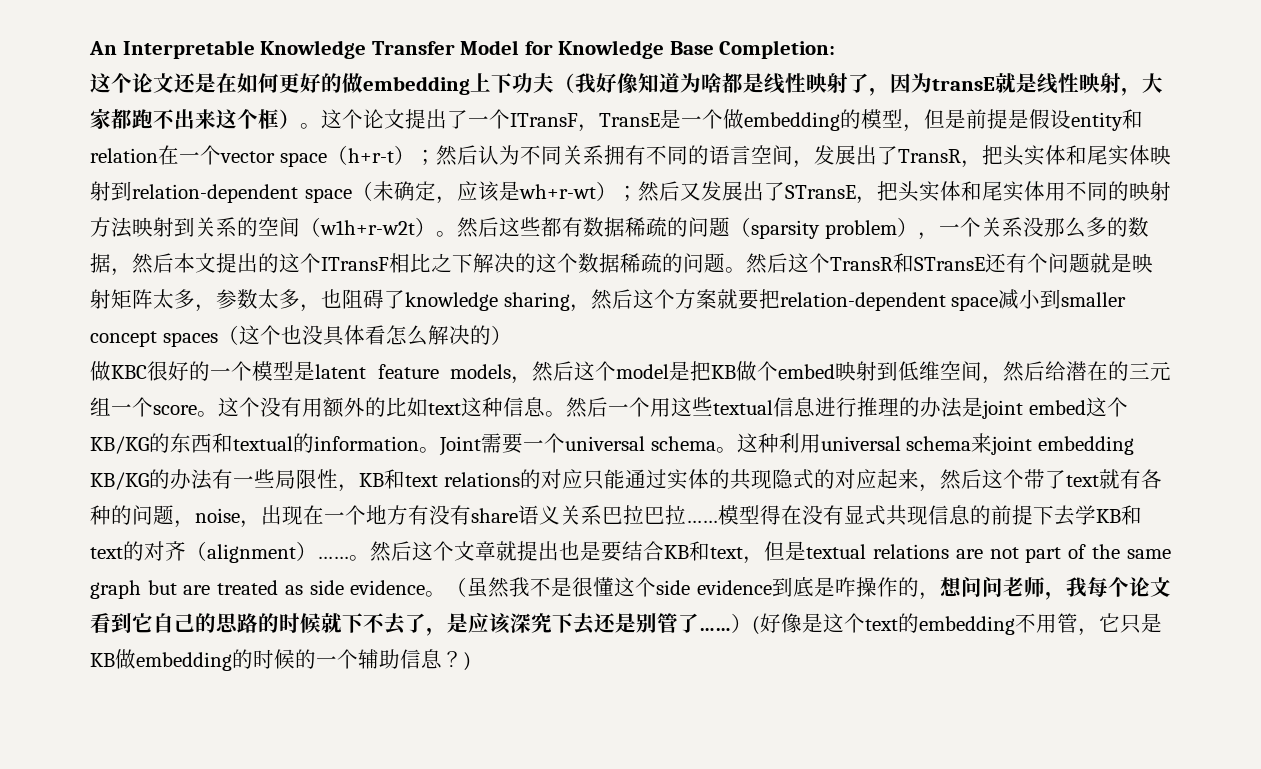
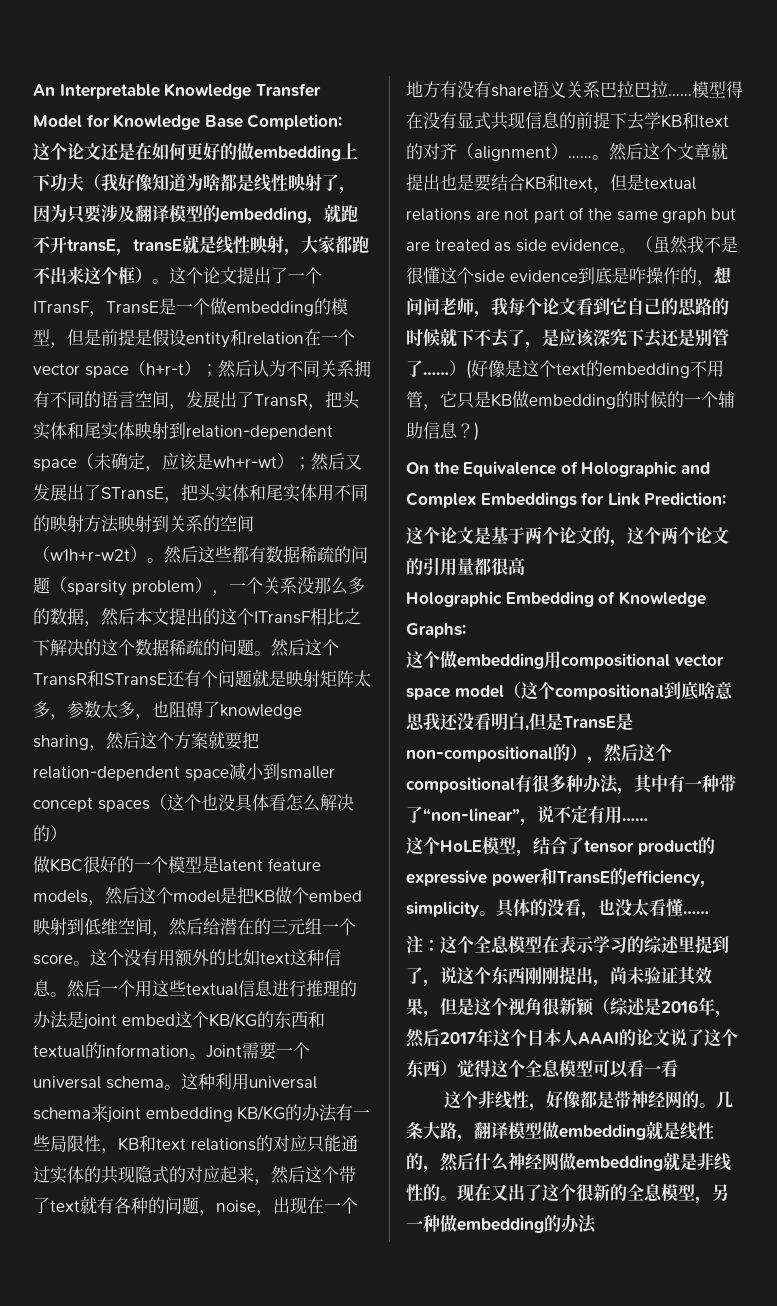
(932, 83) none -> [67,204,358,225] [33,236,133,256] 只要涉及翻译模型的embedding，就跑不开transE，
(471, 661) none -> [406,461,710,477] [406,492,727,508] [406,526,729,547] [406,557,525,576] [406,591,706,607] [406,623,466,638] [406,651,724,669] [406,681,733,700] [406,713,633,731] [406,743,672,764] [406,774,736,795] [406,805,648,826] [406,836,715,857] [406,868,717,888] [406,898,709,919] [406,935,729,954] [406,966,712,987] [406,997,732,1018] [406,1028,738,1047] [406,1059,678,1078] [444,1090,734,1111] [406,1121,714,1142] [406,1152,731,1173] [406,1183,729,1204] [406,1214,597,1234] // On the Equivalence of Holographic and Complex Embeddings for Link Prediction: // 这个论文是基于两个论文的，这个两个论文的引用量都很高 // Holographic Embedding of Knowledge Graphs: // 这个做embedding用compositional vector space model（这个compositional到底啥意思我还没看明白,但是TransE是non-compositional的），然后这个compositional有很多种办法，其中有一种带了“non-linear”，说不定有用…… // 这个HoLE模型，结合了tensor product的expressive power和TransE的efficiency，simplicity。具体的没看，也没太看懂…… // 注：这个全息模型在表示学习的综述里提到了，说这个东西刚刚提出，尚未验证其效果，但是这个视角很新颖（综述是2016年，然后2017年这个日本人AAAI的论文说了这个东西）觉得这个全息模型可以看一看 // 这个非线性，好像都是带神经网的。几条大路，翻译模型做embedding就是线性的，然后什么神经网做embedding就是非线性的。现在又出了这个很新的全息模型，另一种做embedding的办法

